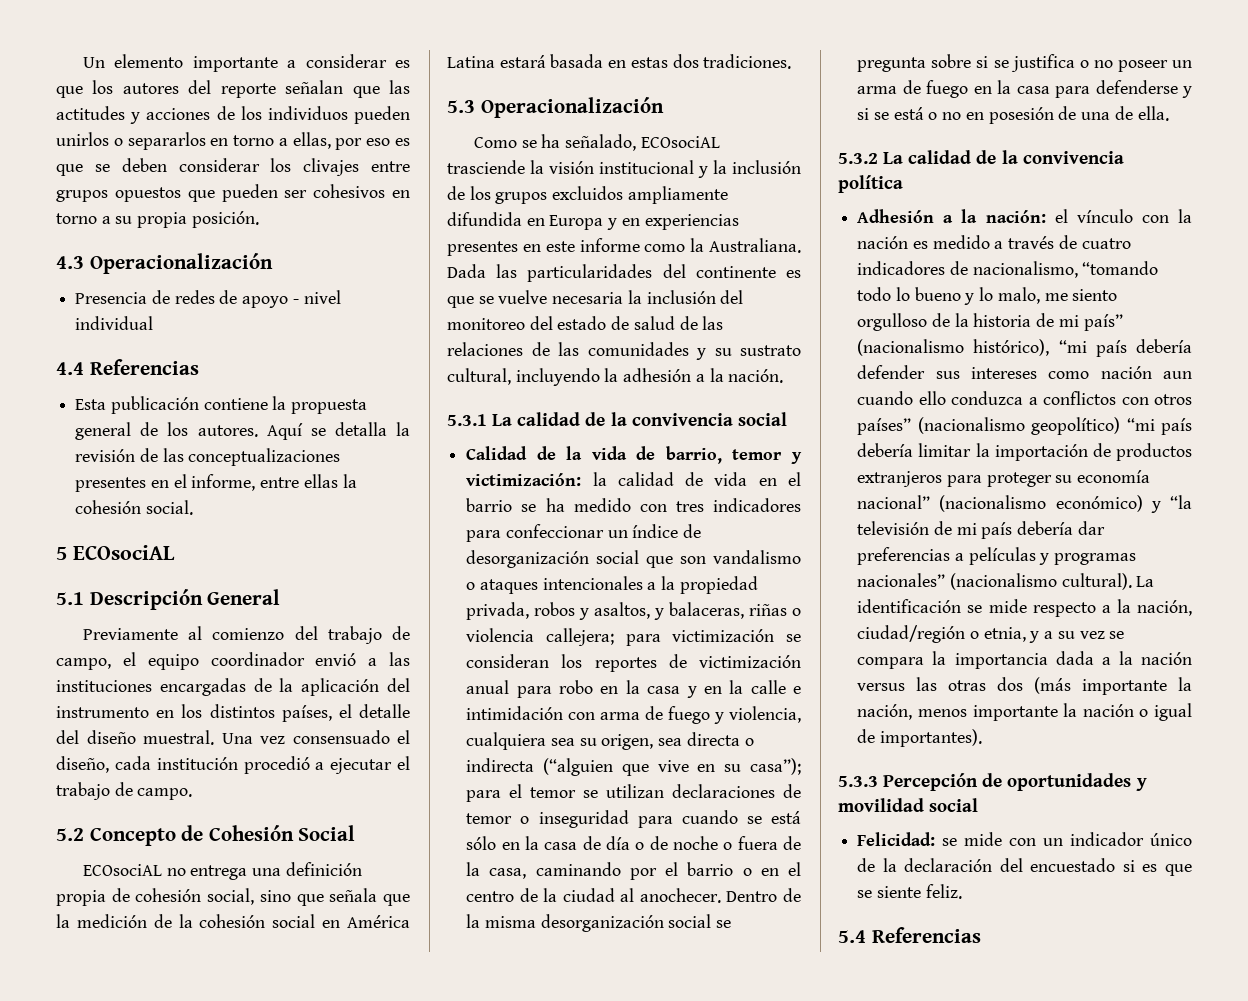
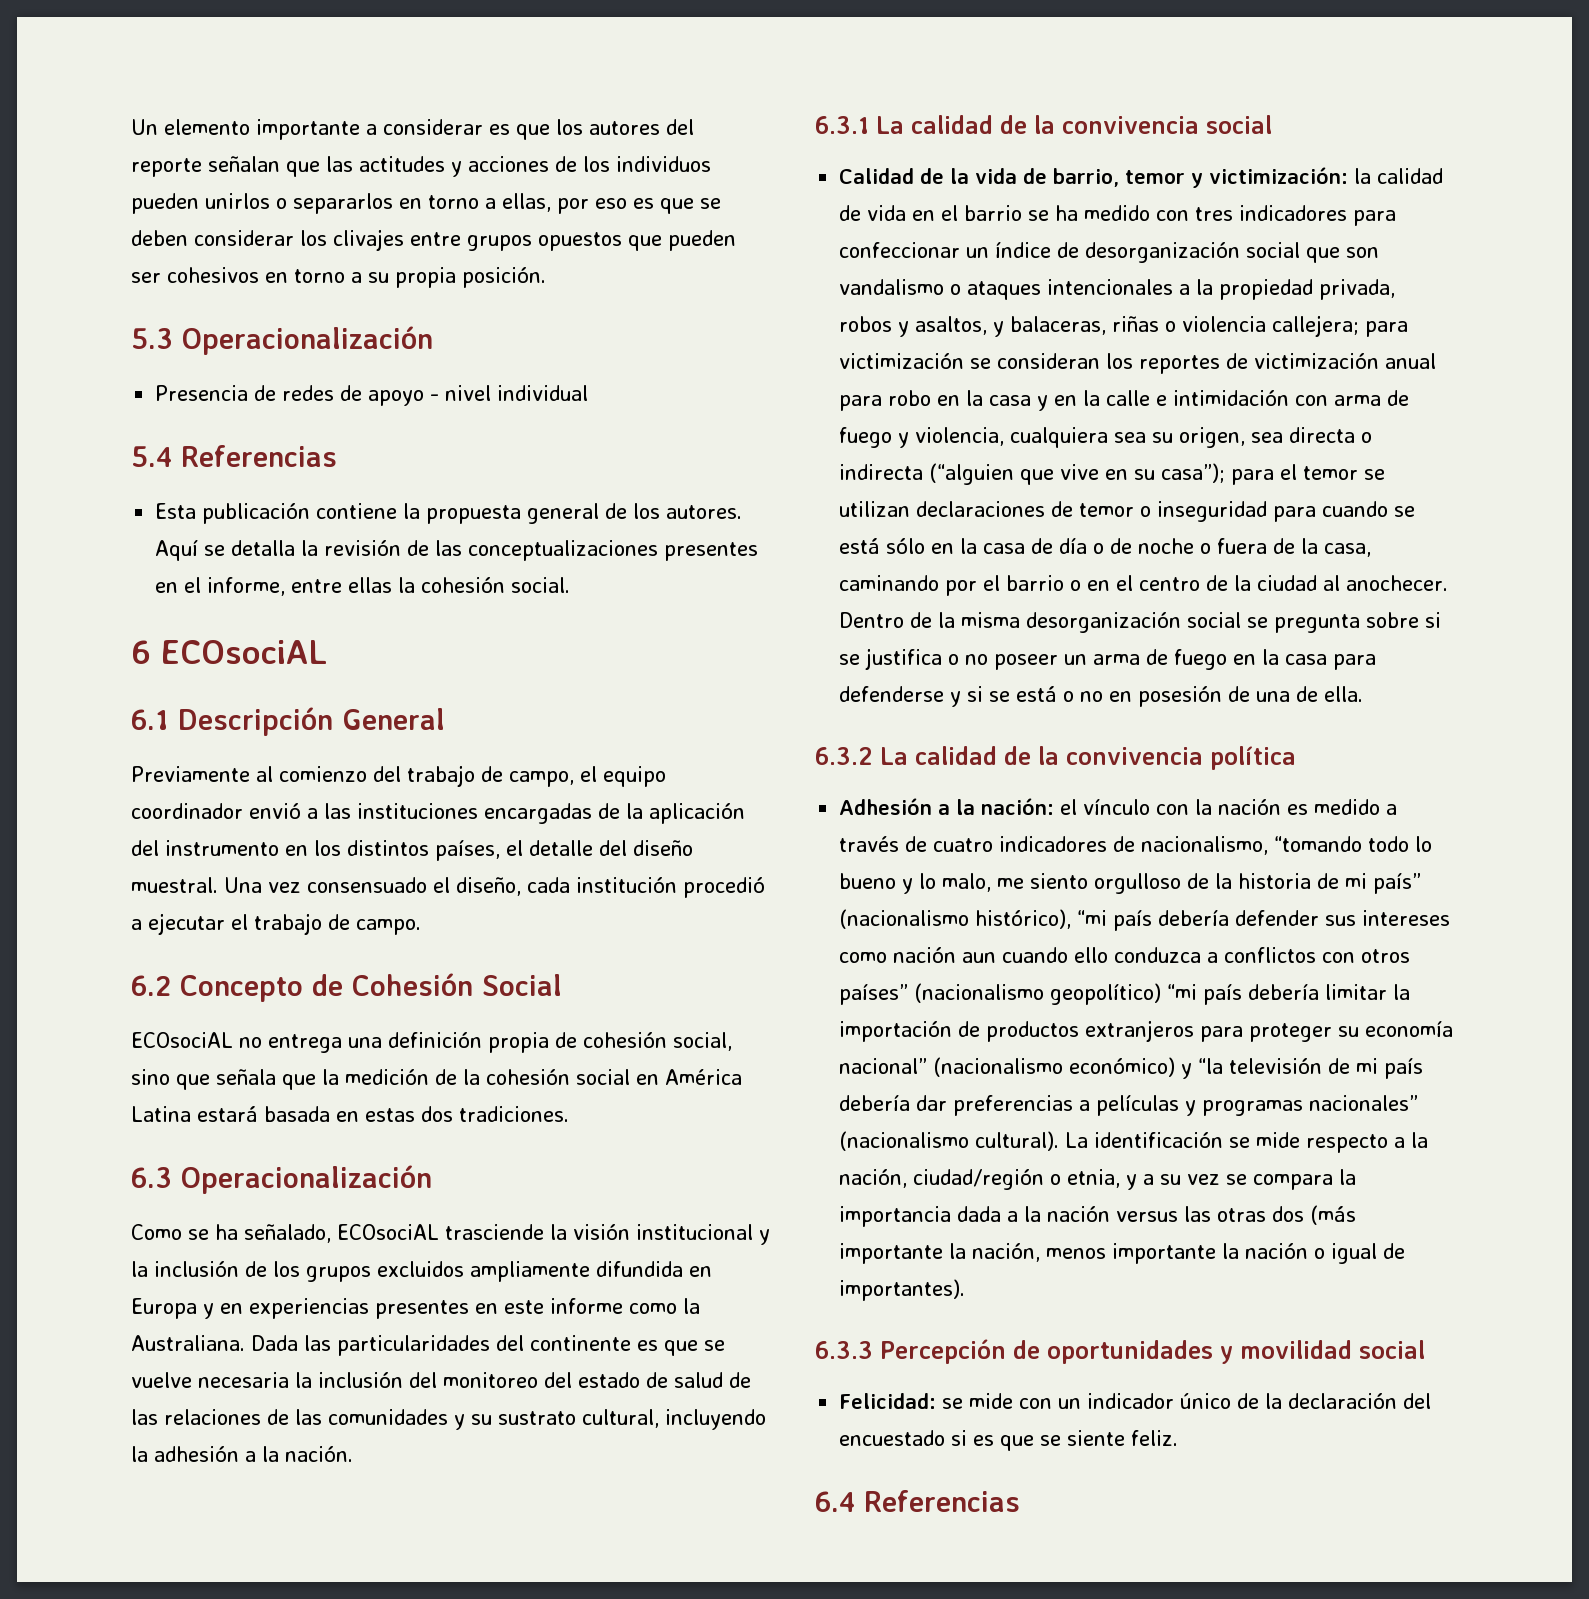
[56,256,84,269] 4.3 -> [131,328,173,349] 5.3
[56,362,84,375] 4.4 -> [131,446,172,467] 5.4
[56,547,67,560] 5 -> [131,640,151,664] 6
[56,592,84,605] 5.1 -> [131,709,169,730] 6.1
[56,828,84,841] 5.2 -> [131,975,171,996] 6.2
[447,100,475,113] 5.3 -> [131,1167,172,1188] 6.3
[447,414,487,426] 5.3.1 -> [815,116,869,134] 6.3.1
[838,153,878,164] 5.3.2 -> [815,747,873,765] 6.3.2
[838,776,878,787] 5.3.3 -> [815,1341,873,1359] 6.3.3
[838,930,866,943] 5.4 -> [815,1491,855,1512] 6.4

